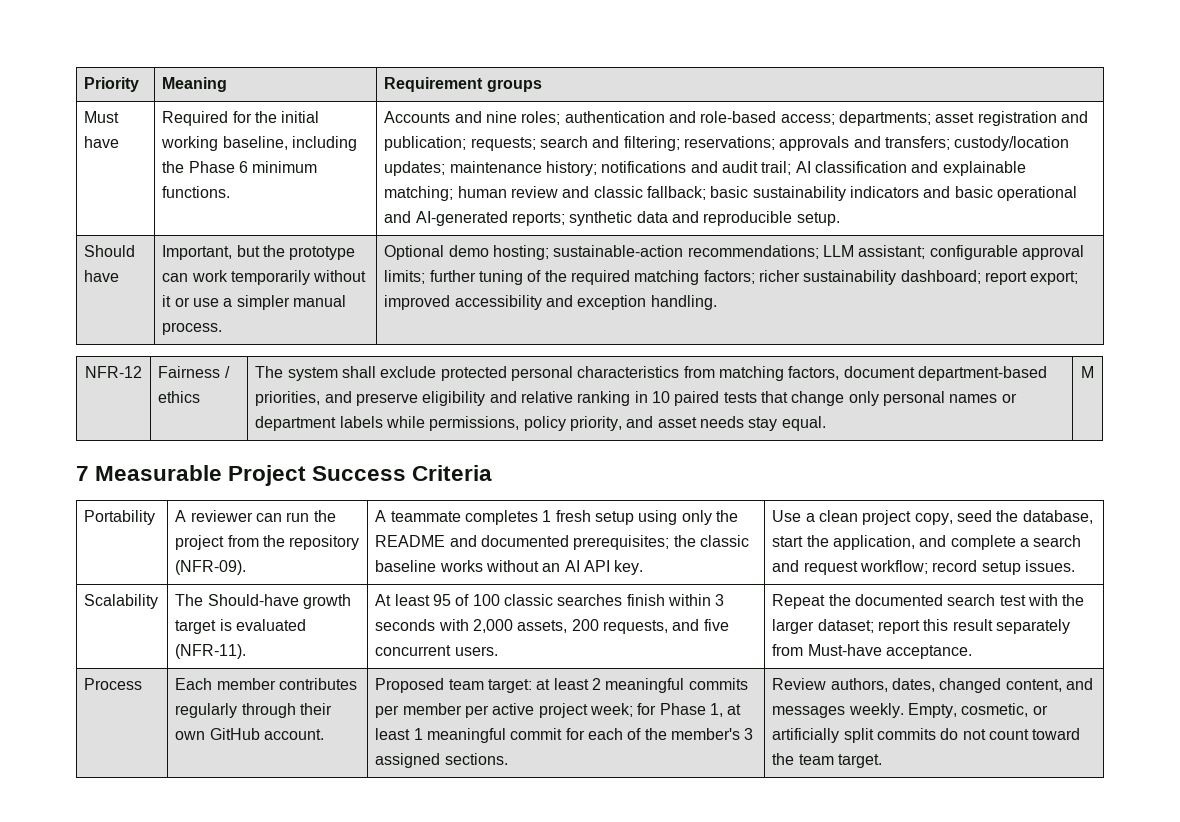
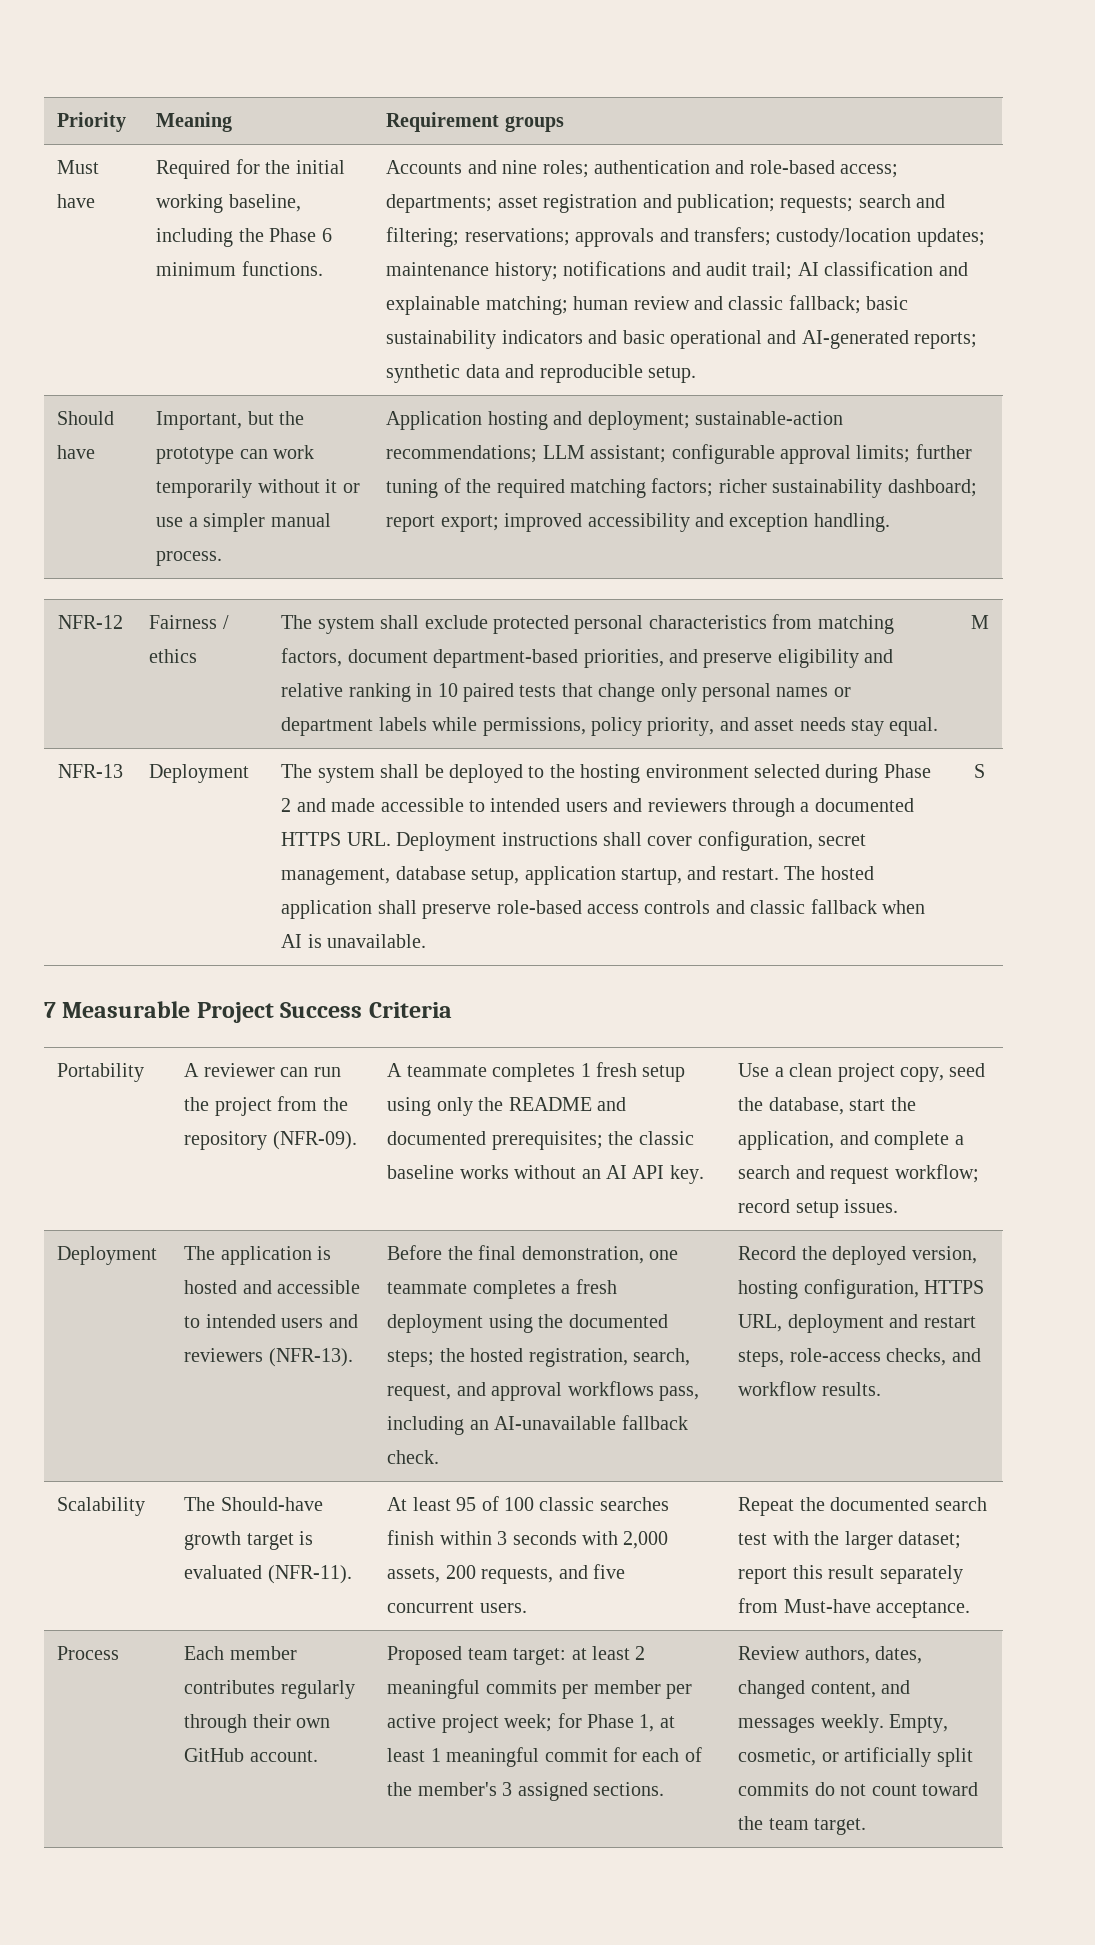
[384,245,550,260] Optional demo hosting; -> [386,411,690,430] Application hosting and deployment;
(1094, 372) none -> [58,764,123,778] [149,764,250,783] [281,764,931,783] [281,798,914,817] [281,831,867,851] [281,866,874,885] [281,899,925,919] [281,934,427,948] [974,764,985,778] // NFR-13 | Deployment | The system shall be deployed to the hosting environment selected during Phase 2 and made accessible to intended users and reviewers through a documented HTTPS URL. Deployment instructions shall cover configuration, secret management, database setup, application startup, and restart. The hosted application shall preserve role-based access controls and classic fallback when AI is unavailable. | S
(1076, 566) none -> [57,1246,158,1265] [184,1246,332,1265] [184,1280,361,1294] [184,1314,358,1328] [184,1348,353,1367] [387,1245,678,1264] [387,1279,617,1299] [387,1314,668,1333] [387,1348,690,1367] [387,1381,699,1401] [387,1415,688,1435] [387,1450,440,1464] [738,1246,977,1265] [738,1279,985,1299] [738,1314,976,1333] [738,1348,981,1367] [738,1381,881,1396] // Deployment | The application is hosted and accessible to intended users and reviewers (NFR-13). | Before the final demonstration, one teammate completes a fresh deployment using the documented steps; the hosted registration, search, request, and approval workflows pass, including an AI-unavailable fallback check. | Record the deployed version, hosting configuration, HTTPS URL, deployment and restart steps, role-access checks, and workflow results.

